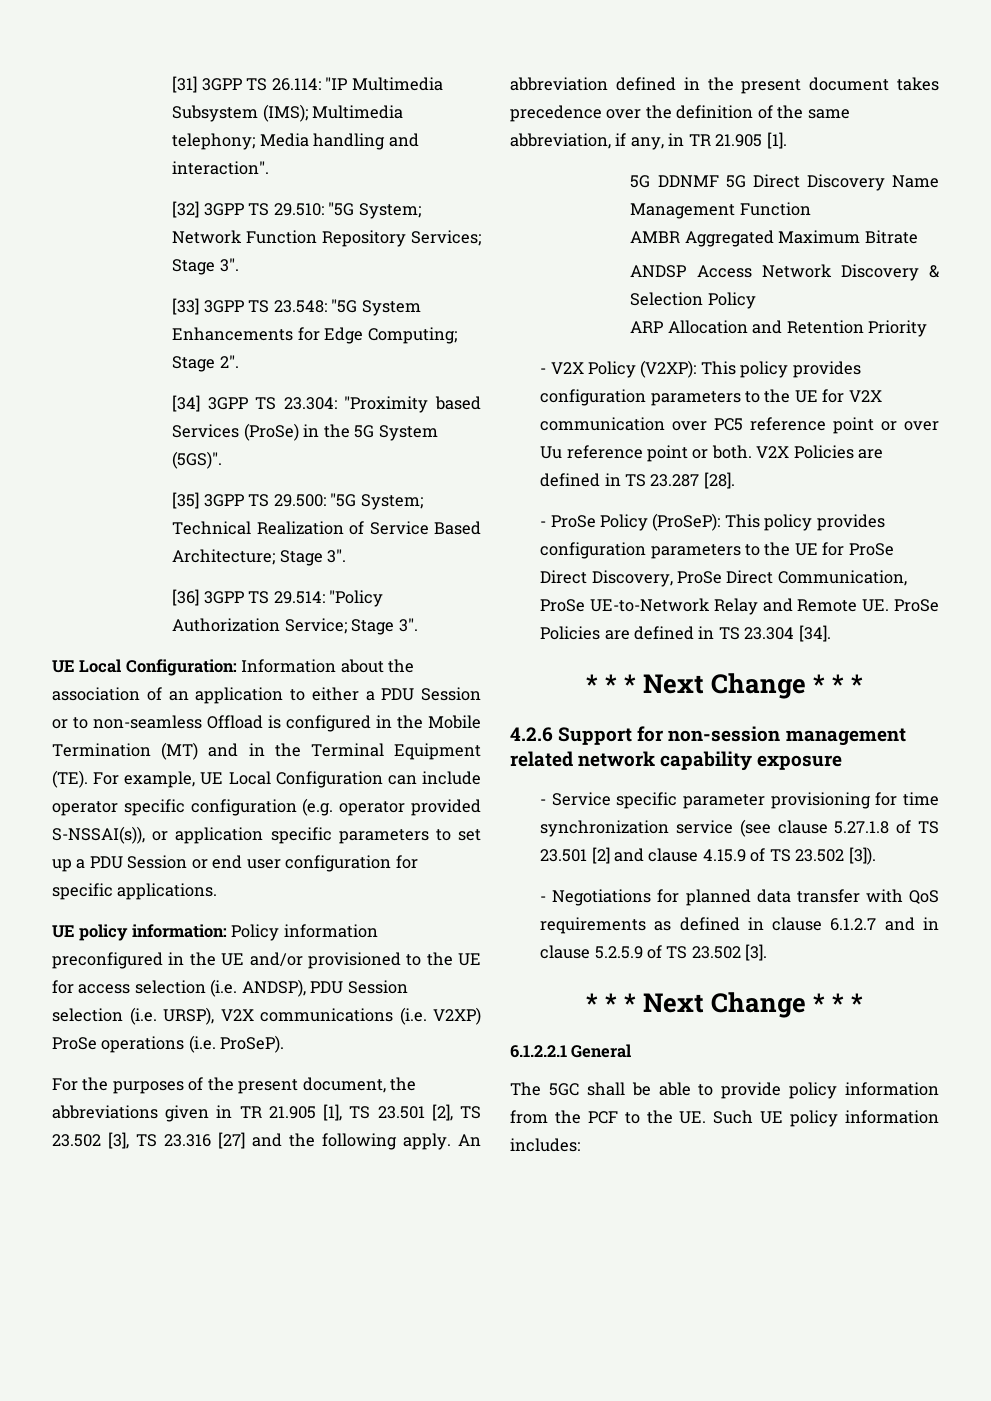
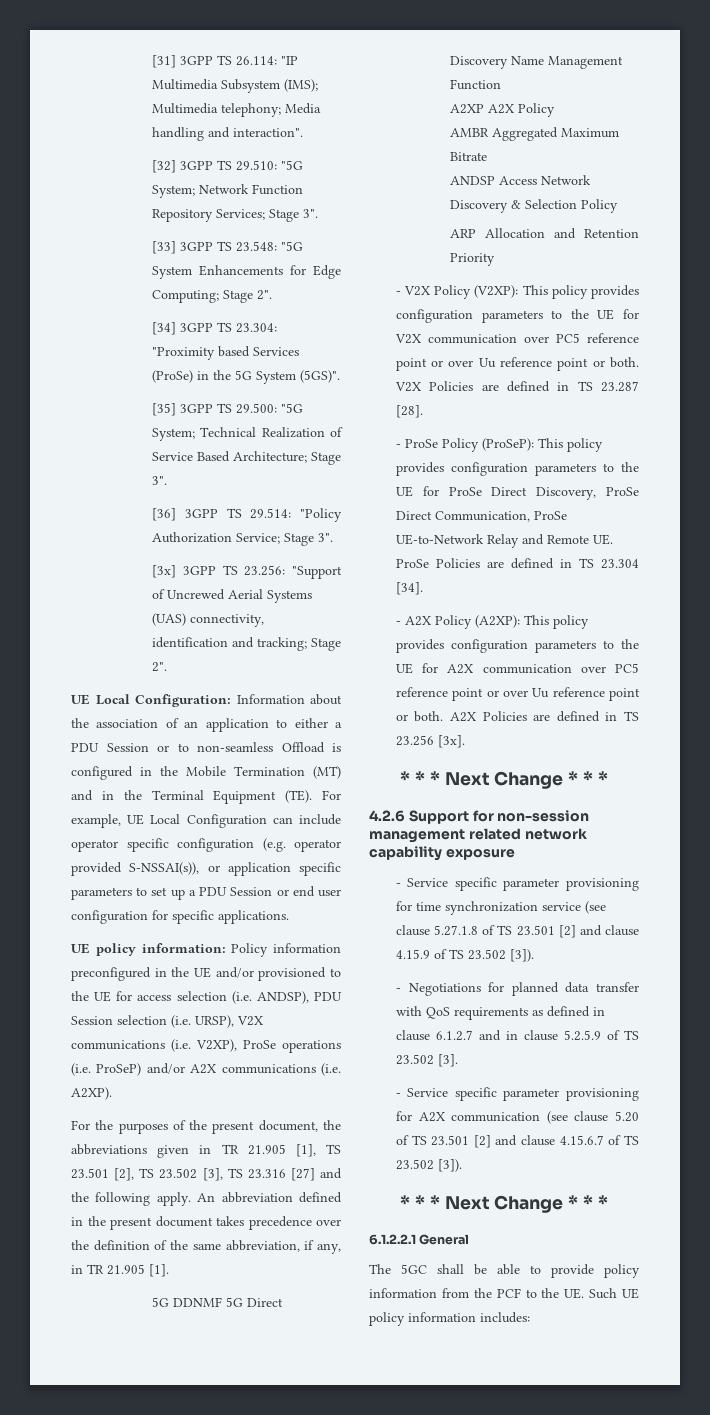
(418, 625) none -> [152,565,342,579] [152,589,312,603] [152,613,264,627] [152,637,341,651] [152,662,167,672] // [3x] 3GPP TS 23.256: "Support of Uncrewed Aerial Systems (UAS) connectivity, identification and tracking; Stage 2".
[433,1007,481,1025] V2XP) -> [196,1039,237,1052] V2XP),
[220,1035,285,1053] ProSeP). -> [96,1063,341,1076] [71,1087,112,1100] ProSeP) and/or A2X communications (i.e. A2XP).
(811, 209) none -> [450,103,555,117] // A2XP A2X Policy
(831, 633) none -> [395,615,589,629] [395,639,639,653] [395,663,639,674] [395,687,640,701] [395,711,639,722] [395,735,465,748] // - A2X Policy (A2XP): This policy provides configuration parameters to the UE for A2X communication over PC5 reference point or over Uu reference point or both. A2X Policies are defined in TS 23.256 [3x].
(768, 952) none -> [395,1087,639,1101] [395,1111,639,1124] [395,1135,639,1148] [395,1159,462,1172] // - Service specific parameter provisioning for A2X communication (see clause 5.20 of TS 23.501 [2] and clause 4.15.6.7 of TS 23.502 [3]).

